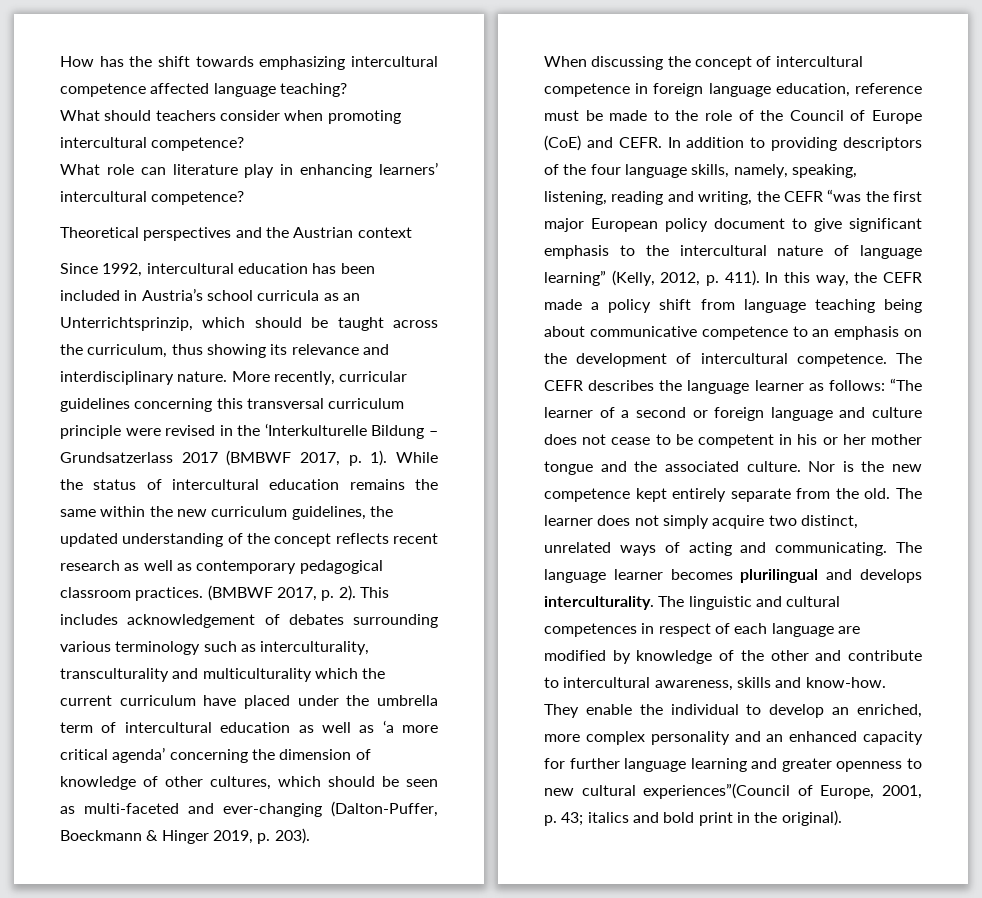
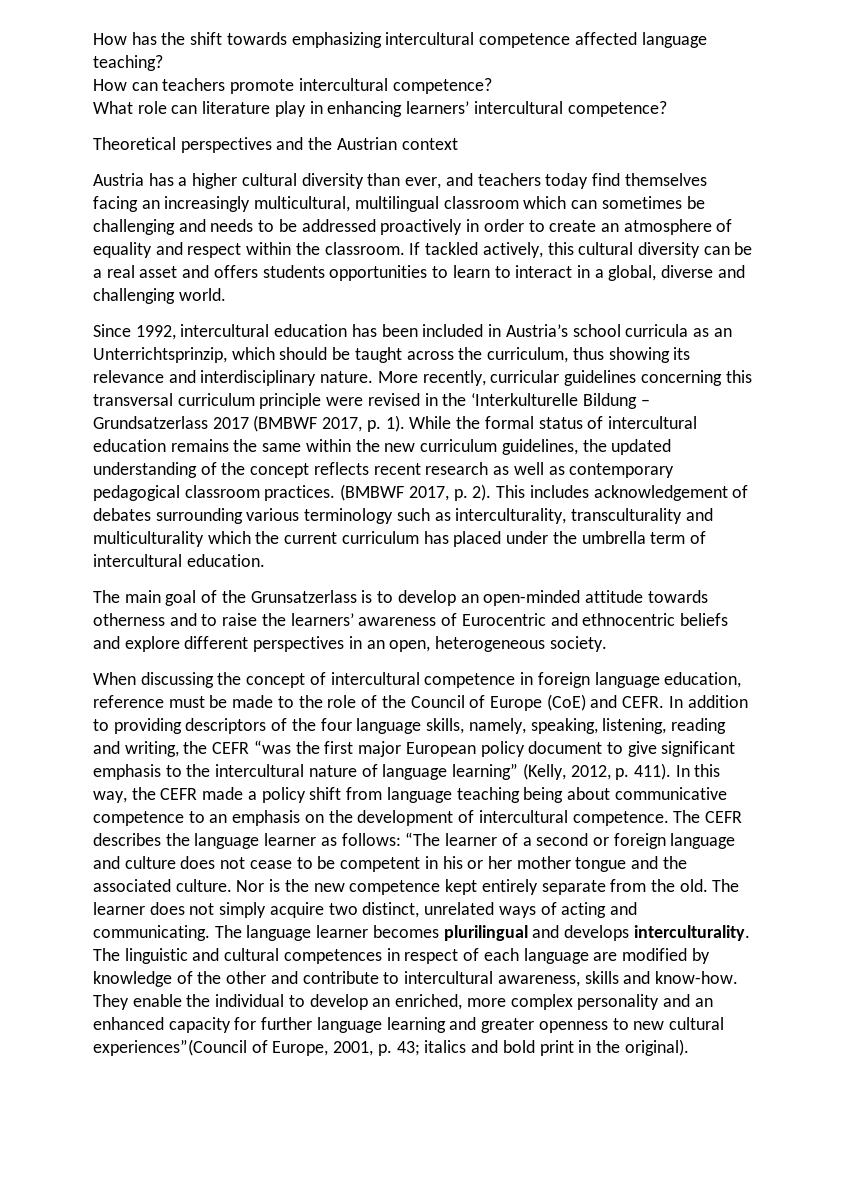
[60,110,401,124] What should teachers consider when promoting -> [93,78,295,94] How can teachers promote
(412, 232) none -> [93,173,707,189] [93,196,705,212] [93,219,733,235] [93,242,753,258] [93,265,745,281] [93,288,226,304] // Austria has a higher cultural diversity than ever, and teachers today find themselves facing an increasingly multicultural, multilingual classroom which can sometimes be challenging and needs to be addressed proactively in order to create an atmosphere of equality and respect within the classroom. If tackled actively, this cultural diversity can be a real asset and offers students opportunities to learn to interact in a global, diverse and challenging world.
(83, 484) none -> [484,416,534,429] formal
[203,695,237,706] have -> [423,531,449,544] has
[220,720,438,733] [60,747,371,763] [60,776,438,790] [60,801,438,817] [60,828,310,844] education as well as ‘a more critical agenda’ concerning the dimension of knowledge of other cultures, which should be seen as multi-faceted and ever-changing (Dalton-Puffer, Boeckmann & Hinger 2019, p. 203). -> [186,554,265,567] [93,590,708,606] [93,613,728,626] [93,636,607,652] education. // The main goal of the Grunsatzerlass is to develop an open-minded attitude towards otherness and to raise the learners’ awareness of Eurocentric and ethnocentric beliefs and explore different perspectives in an open, heterogeneous society.

